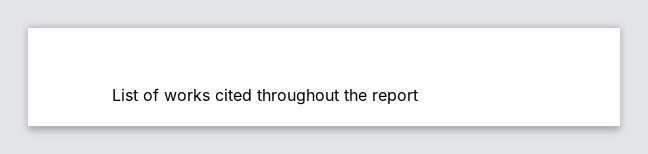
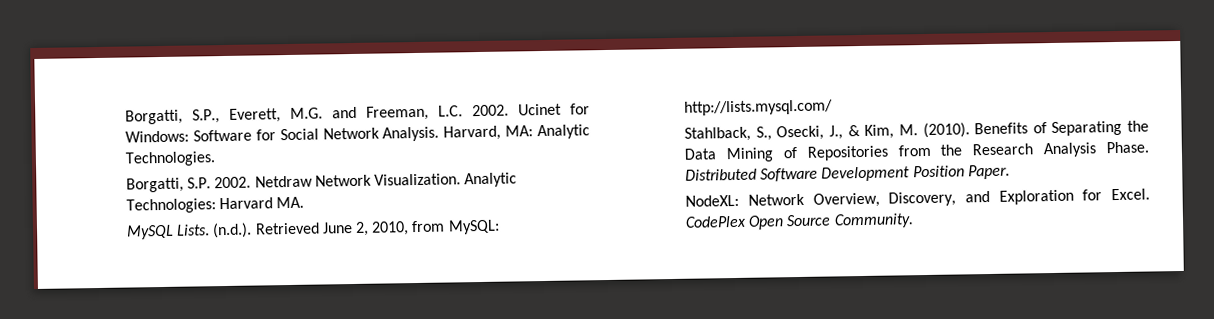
[112,88,418,105] List of works cited throughout the report -> [125,103,590,125] [125,124,590,143] [125,151,217,167] [126,172,518,193] [126,196,305,214] [126,219,500,240] [684,99,834,116] [684,120,1149,142] [684,141,1149,163] [685,164,1010,182] [685,188,1150,208] [685,213,914,230] Borgatti, S.P., Everett, M.G. and Freeman, L.C. 2002. Ucinet for Windows: Software for Social Network Analysis. Harvard, MA: Analytic Technologies. // Borgatti, S.P. 2002. Netdraw Network Visualization. Analytic Technologies: Harvard MA. // MySQL Lists. (n.d.). Retrieved June 2, 2010, from MySQL: http://lists.mysql.com/ // Stahlback, S., Osecki, J., & Kim, M. (2010). Benefits of Separating the Data Mining of Repositories from the Research Analysis Phase. Distributed Software Development Position Paper. // NodeXL: Network Overview, Discovery, and Exploration for Excel. CodePlex Open Source Community.

